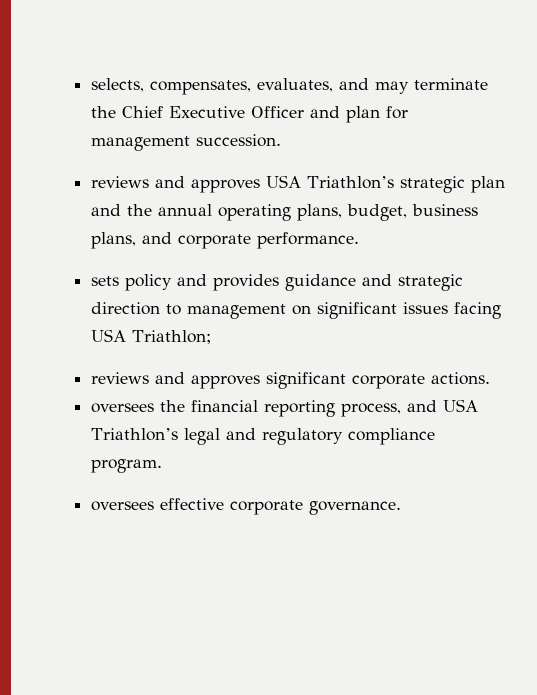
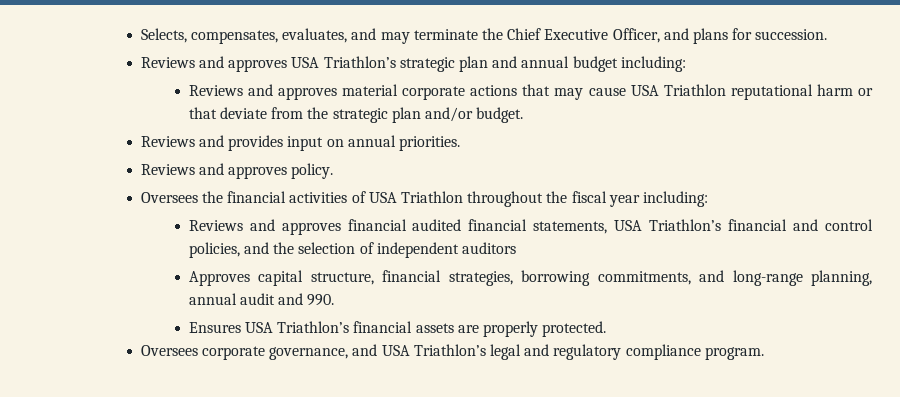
[90,78,144,92] selects, -> [140,28,187,43] Selects,
[250,106,408,123] [90,136,190,151] Officer and plan for management -> [612,28,753,44] Officer, and plans for
[90,176,149,188] reviews -> [140,57,195,68] Reviews
[126,204,478,221] [90,232,359,249] [90,274,463,291] [90,302,501,319] [90,329,211,344] [90,372,490,389] [90,400,401,417] the annual operating plans, budget, business plans, and corporate performance. // sets policy and provides guidance and strategic direction to management on significant issues facing USA Triathlon; // reviews and approves significant corporate actions. // oversees the financial reporting process, -> [521,56,686,72] [188,84,873,100] [188,107,524,123] [140,135,461,151] [140,163,334,179] [140,191,708,207] [188,219,873,235] [188,242,516,258] [188,270,872,286] [188,293,335,306] [188,321,607,337] [140,345,349,360] annual budget including: // Reviews and approves material corporate actions that may cause USA Triathlon reputational harm or that deviate from the strategic plan and/or budget. // Reviews and provides input on annual priorities. // Reviews and approves policy. // Oversees the financial activities of USA Triathlon throughout the fiscal year including: // Reviews and approves financial audited financial statements, USA Triathlon’s financial and control policies, and the selection of independent auditors // Approves capital structure, financial strategies, borrowing commitments, and long-range planning, annual audit and 990. // Ensures USA Triathlon’s financial assets are properly protected. // Oversees corporate governance,
[90,498,401,515] // oversees effective corporate governance. -> (764, 353) none

